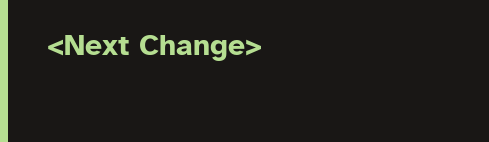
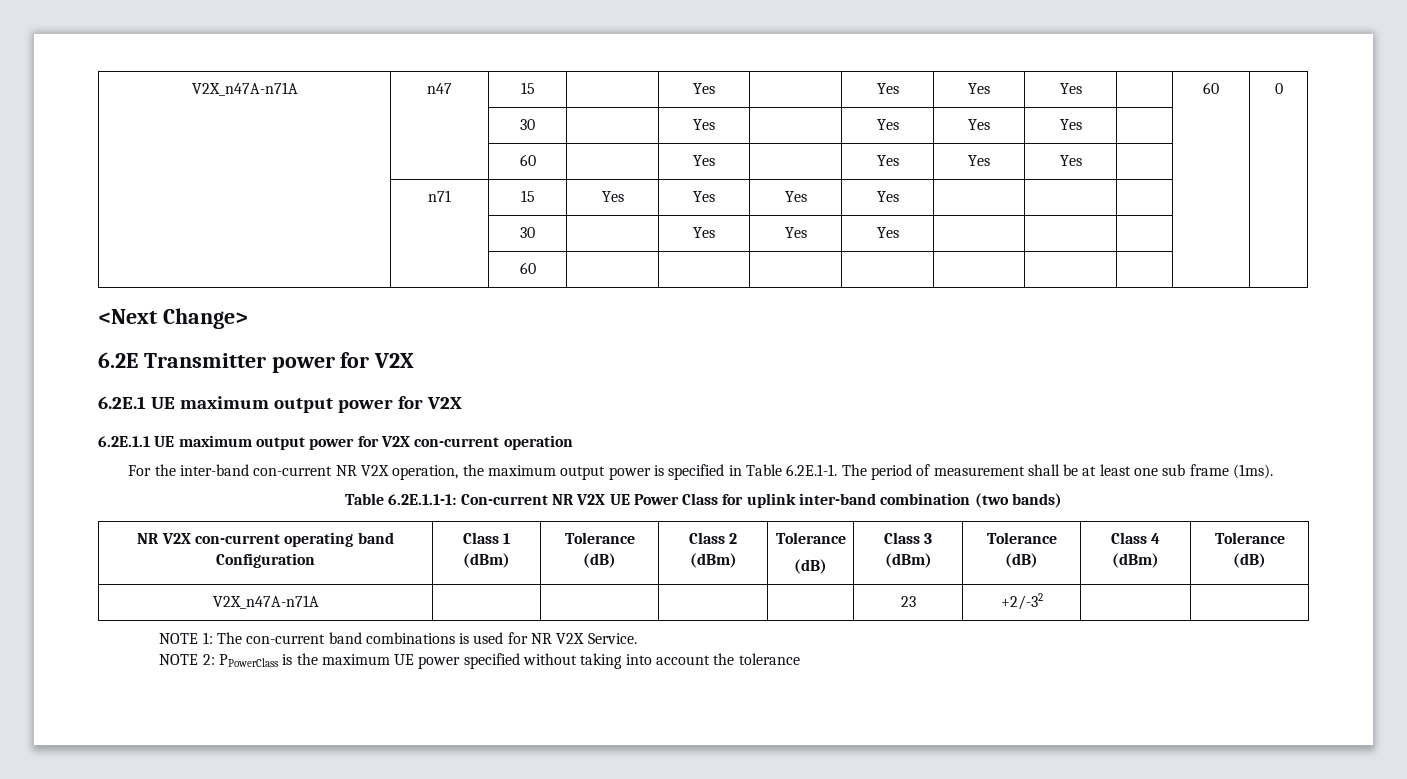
[47,35,262,61] <Next Change> -> [191,82,298,96] [427,83,452,94] [520,82,535,94] [693,83,715,94] [876,83,899,94] [968,83,990,94] [1059,83,1082,94] [1203,82,1219,94] [1274,83,1283,94] [520,119,535,130] [693,119,715,130] [876,119,899,130] [968,119,990,130] [1059,119,1082,130] [519,154,536,166] [693,155,715,166] [876,155,899,166] [968,155,990,166] [1059,155,1082,166] [428,190,451,202] [520,190,535,202] [601,191,624,202] [693,191,715,202] [784,191,807,202] [876,191,899,202] [520,227,535,238] [693,227,715,238] [784,227,807,238] [876,227,899,238] [519,262,536,274] [98,308,248,329] [98,352,415,373] [98,396,462,413] [98,435,573,450] [128,464,1274,480] [344,493,1063,508] [137,532,394,547] [216,553,315,568] [462,532,511,544] [463,553,510,568] [564,532,635,544] [583,553,616,568] [688,532,738,544] [689,553,737,568] [775,532,846,544] [794,559,827,574] [883,532,933,544] [884,553,932,568] [986,532,1057,544] [1005,553,1038,568] [1110,532,1161,544] [1112,553,1159,568] [1214,532,1285,544] [1233,553,1266,568] [212,595,319,609] [900,596,916,607] [1000,593,1043,610] [159,632,637,644] [159,653,800,669] V2X_n47A-n71A | n47 | 15 | | Yes | | Yes | Yes | Yes | | 60 | 0 // | | 30 | | Yes | | Yes | Yes | Yes | | | // | | 60 | | Yes | | Yes | Yes | Yes | | | // | n71 | 15 | Yes | Yes | Yes | Yes | | | | | // | | 30 | | Yes | Yes | Yes | | | | | // | | 60 | | | | | | | | | // <Next Change> // 6.2E Transmitter power for V2X // 6.2E.1 UE maximum output power for V2X // 6.2E.1.1 UE maximum output power for V2X con-current operation // For the inter-band con-current NR V2X operation, the maximum output power is specified in Table 6.2E.1-1. The period of measurement shall be at least one sub frame (1ms). // Table 6.2E.1.1-1: Con-current NR V2X UE Power Class for uplink inter-band combination (two bands) // NR V2X con-current operating band Configuration | Class 1 (dBm) | Tolerance (dB) | Class 2 (dBm) | Tolerance // (dB) | Class 3 (dBm) | Tolerance (dB) | Class 4 (dBm) | Tolerance (dB) // V2X_n47A-n71A | | | | | 23 | +2/-32 | | // NOTE 1: The con-current band combinations is used for NR V2X Service. // NOTE 2: PPowerClass is the maximum UE power specified without taking into account the tolerance

